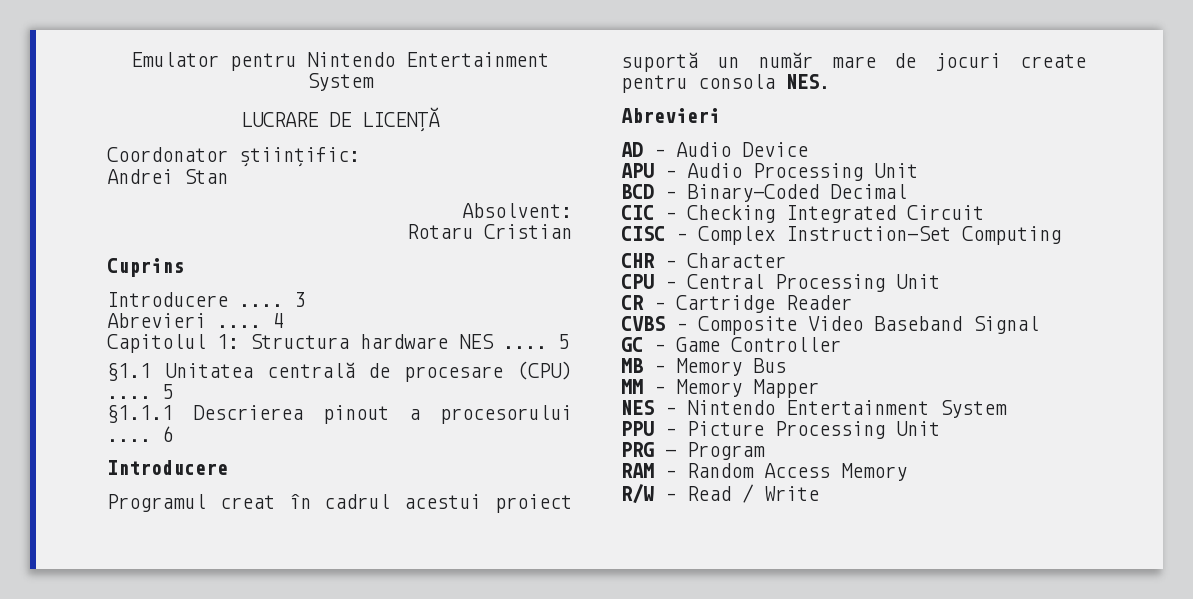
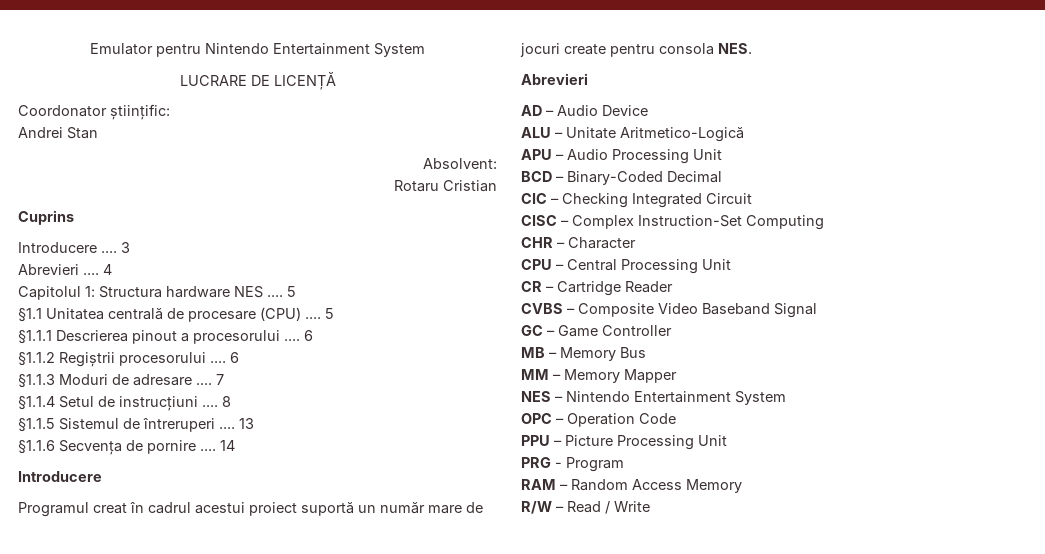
(173, 434) none -> [18,352,239,367] [18,374,224,388] [18,396,231,411] [18,418,254,432] [18,440,235,455] // §1.1.2 Regiștrii procesorului .... 6 // §1.1.3 Moduri de adresare .... 7 // §1.1.4 Setul de instrucțiuni .... 8 // §1.1.5 Sistemul de întreruperi .... 13 // §1.1.6 Secvența de pornire .... 14
(808, 149) none -> [521,127,744,142] // ALU – Unitate Aritmetico-Logică
(1007, 409) none -> [521,413,676,427] // OPC – Operation Code

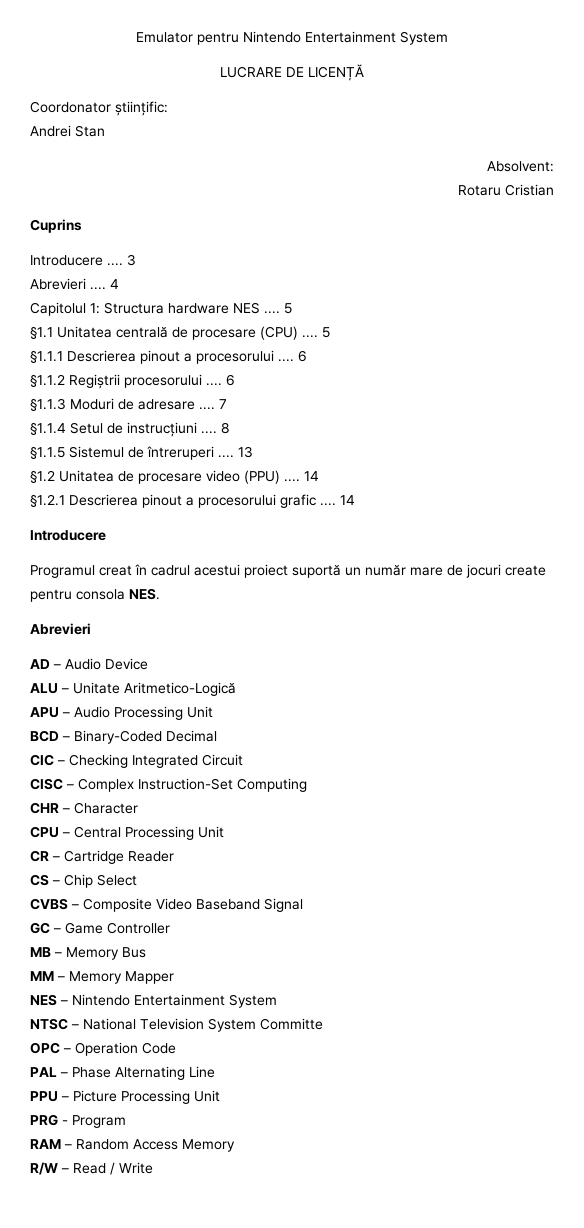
[18,440,196,455] §1.1.6 Secvența de pornire -> [30,470,319,484] [30,494,316,508] §1.2 Unitatea de procesare video (PPU) .... 14 // §1.2.1 Descrierea pinout a procesorului grafic
(673, 287) none -> [30,874,137,888] // CS – Chip Select
(786, 398) none -> [30,1018,323,1032] // NTSC – National Television System Committe
(676, 418) none -> [30,1066,215,1080] // PAL – Phase Alternating Line

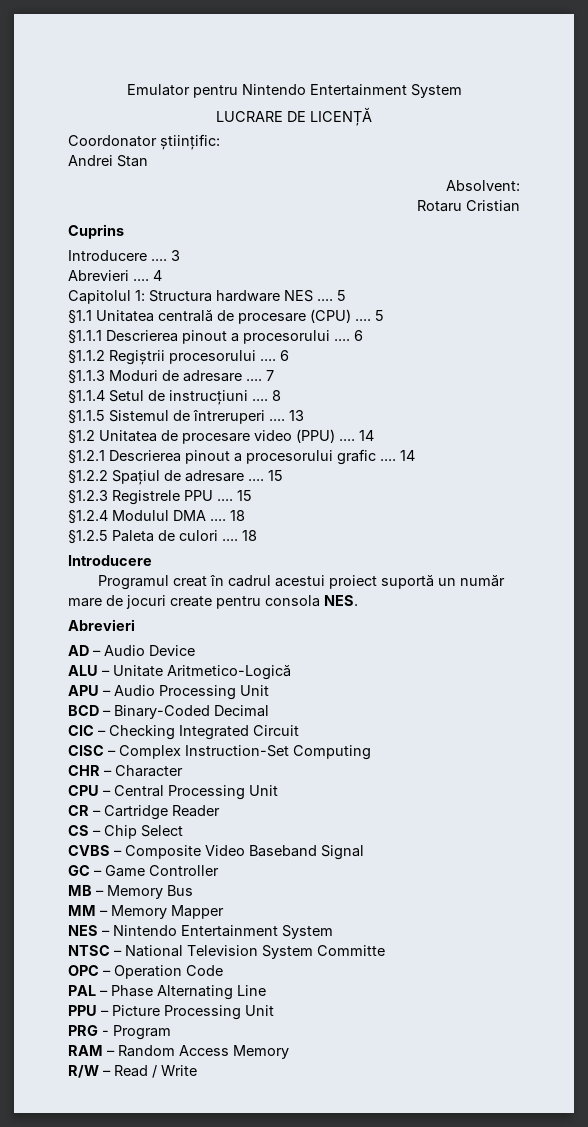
(355, 500) none -> [68,470,283,485] [68,490,252,505] [68,510,245,524] [68,530,257,544] // §1.2.2 Spațiul de adresare .... 15 // §1.2.3 Registrele PPU .... 15 // §1.2.4 Modulul DMA .... 18 // §1.2.5 Paleta de culori .... 18

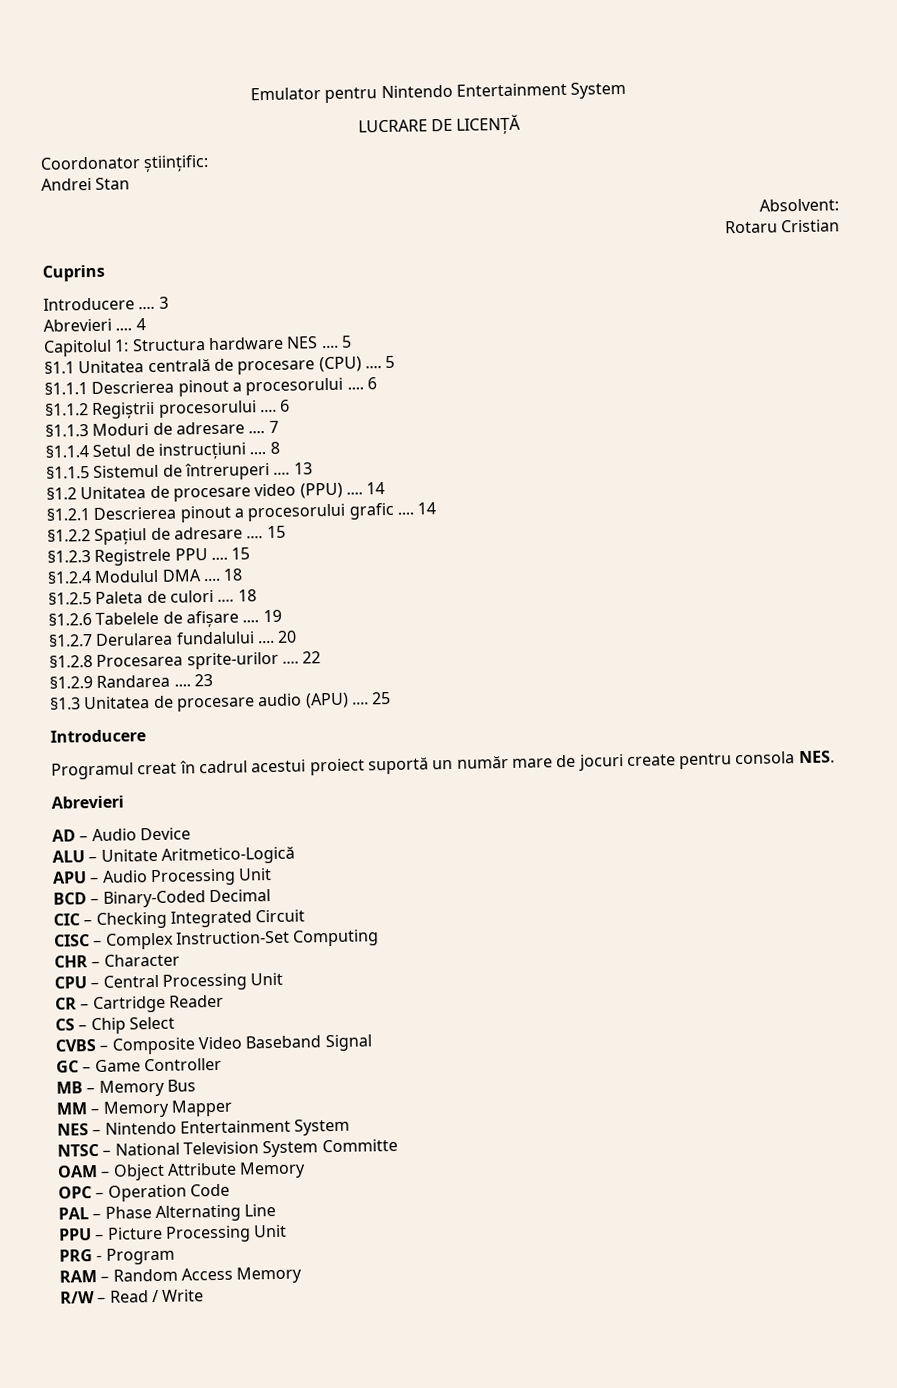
(257, 535) none -> [48,609,282,628] [48,630,298,647] [49,651,322,670] [49,673,213,689] [50,691,392,712] // §1.2.6 Tabelele de afișare .... 19 // §1.2.7 Derularea fundalului .... 20 // §1.2.8 Procesarea sprite-urilor .... 22 // §1.2.9 Randarea .... 23 // §1.3 Unitatea de procesare audio (APU) .... 25
(385, 950) none -> [57,1161,307,1181] // OAM – Object Attribute Memory

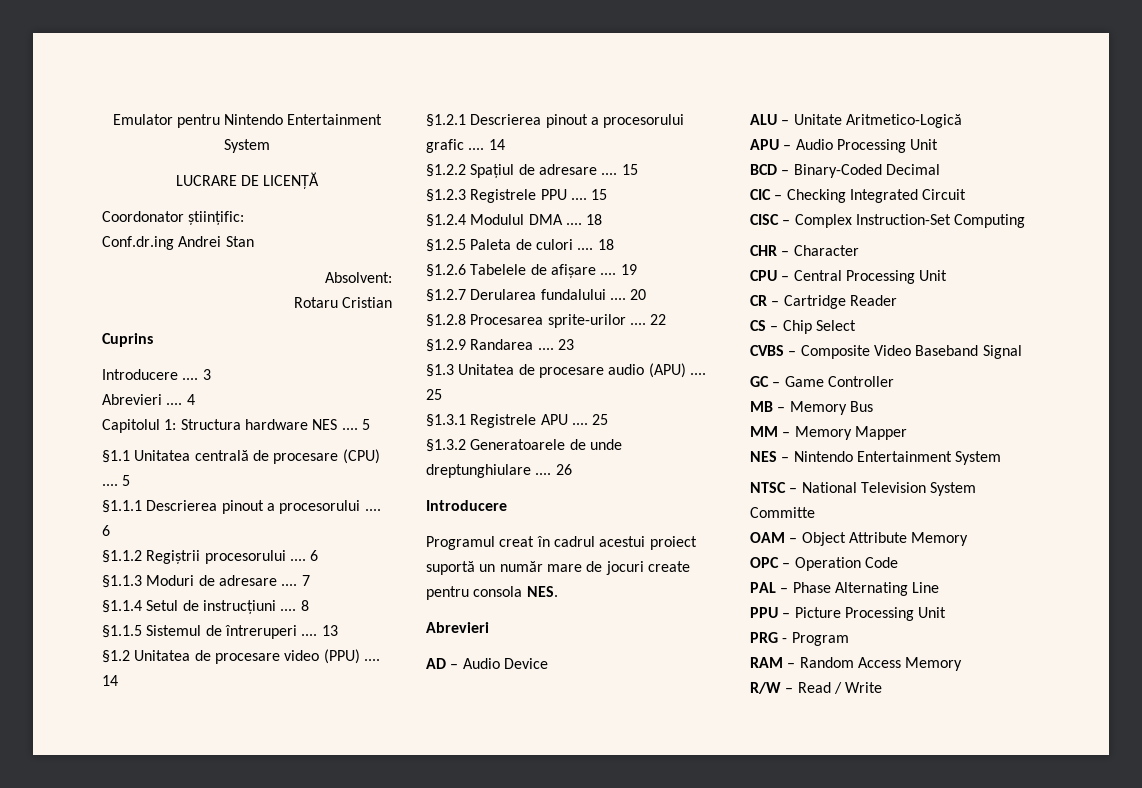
(210, 163) none -> [102,236,174,250] Conf.dr.ing
(392, 698) none -> [426,414,609,428] [426,439,622,452] [426,464,572,478] // §1.3.1 Registrele APU .... 25 // §1.3.2 Generatoarele de unde dreptunghiulare .... 26

